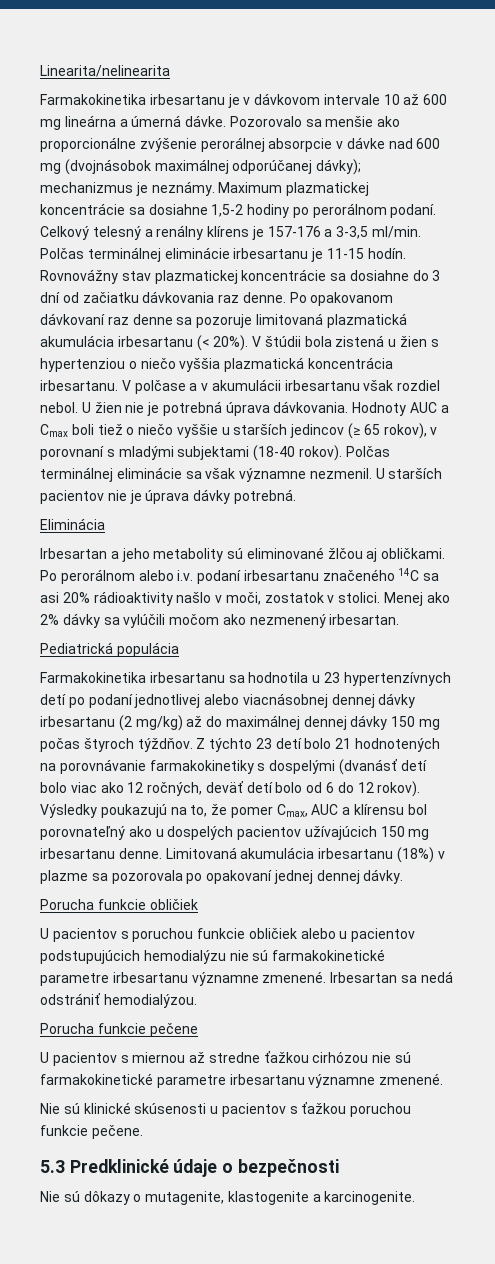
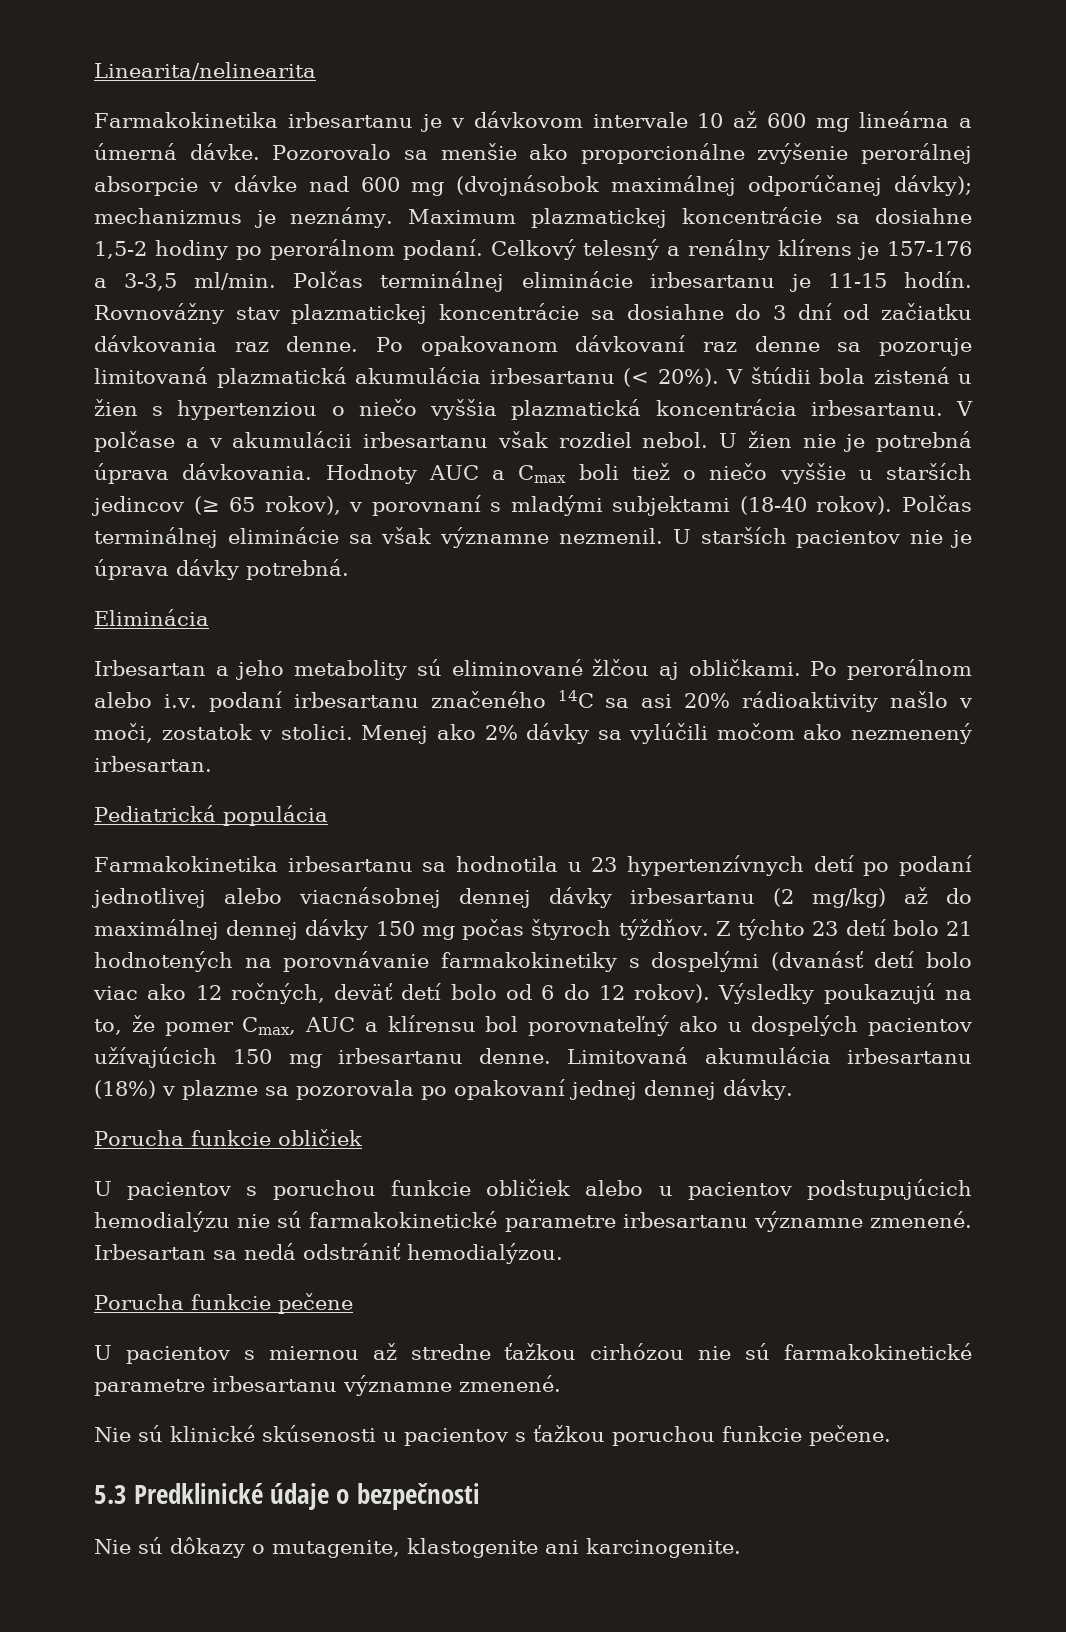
[312,1194,321,1202] a -> [545,1540,579,1554] ani

